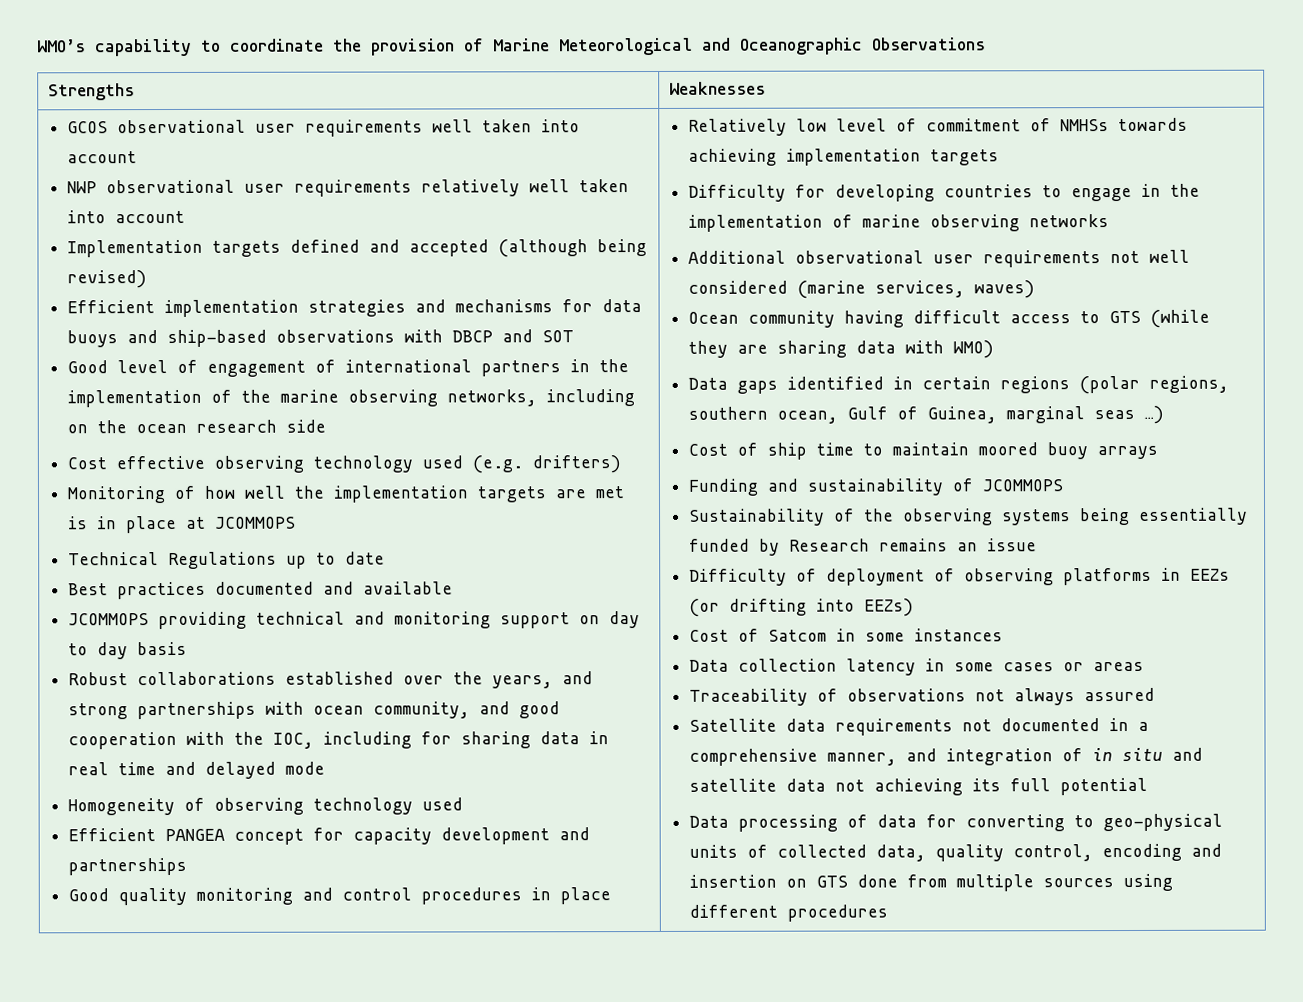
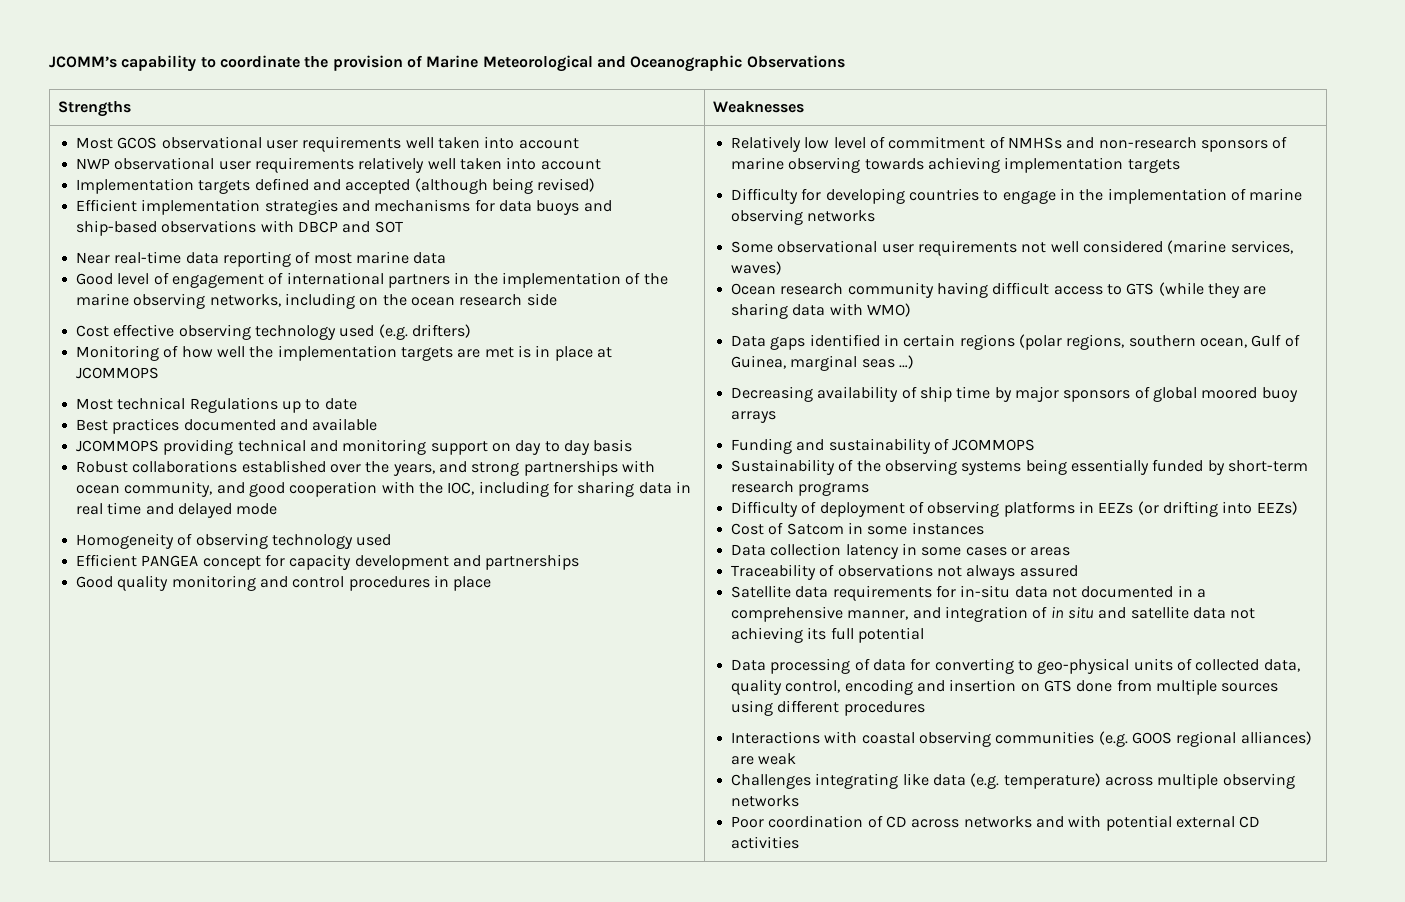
[37,39,86,53] WMO’s -> [49,56,117,68] JCOMM’s
(766, 88) none -> [75,137,113,149] Most
(574, 336) none -> [75,251,447,267] // Near real-time data reporting of most marine data
[67,552,159,566] Technical -> [75,397,186,410] Most technical
(1109, 125) none -> [1066,136,1288,152] [730,157,861,173] and non-research sponsors of marine observing
[687,250,786,264] Additional -> [730,241,773,253] Some
(739, 317) none -> [780,283,844,295] research
[687,443,728,456] Cost -> [730,386,899,402] Decreasing availability
[862,442,969,456] to maintain -> [994,386,1197,402] by major sponsors of global
[788,538,1037,552] Research remains an issue -> [1227,460,1308,472] [730,481,870,496] short-term research programs
(953, 727) none -> [935,585,1048,598] for in-situ data
(888, 913) none -> [730,731,1312,747] [730,753,797,765] [730,773,1295,789] [730,795,799,807] [730,815,1261,831] [730,836,799,849] // Interactions with coastal observing communities (e.g. GOOS regional alliances) are weak // Challenges integrating like data (e.g. temperature) across multiple observing networks // Poor coordination of CD across networks and with potential external CD activities

